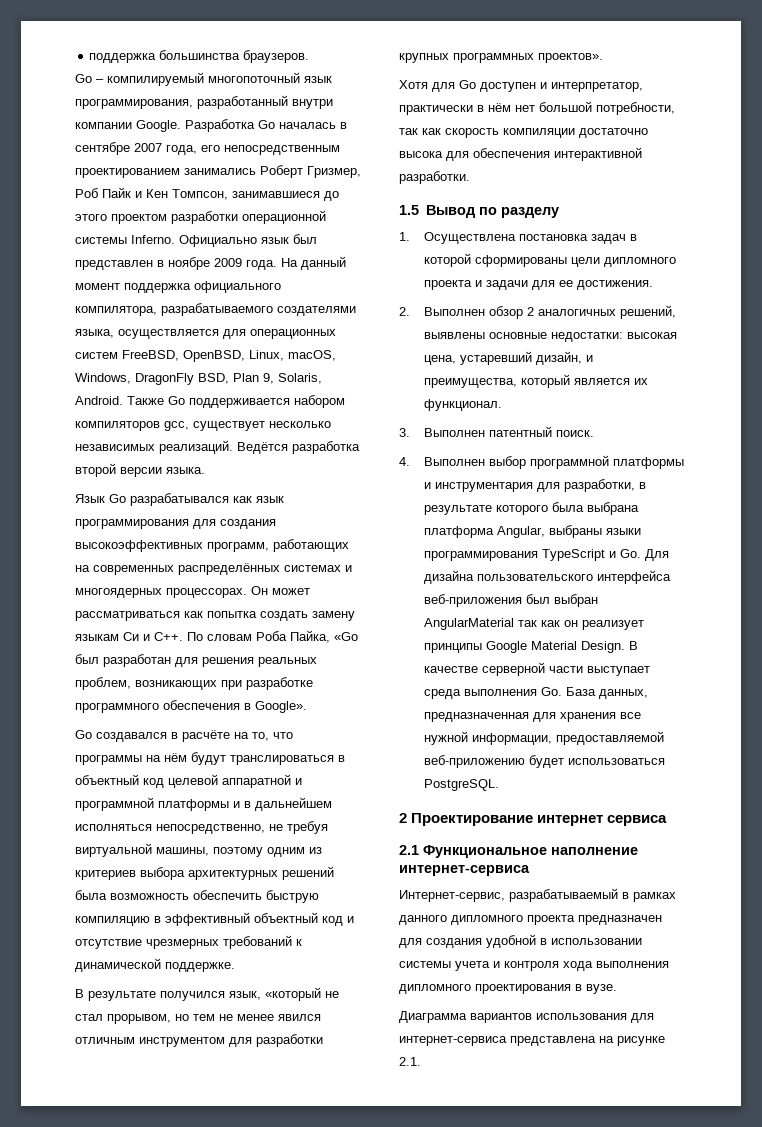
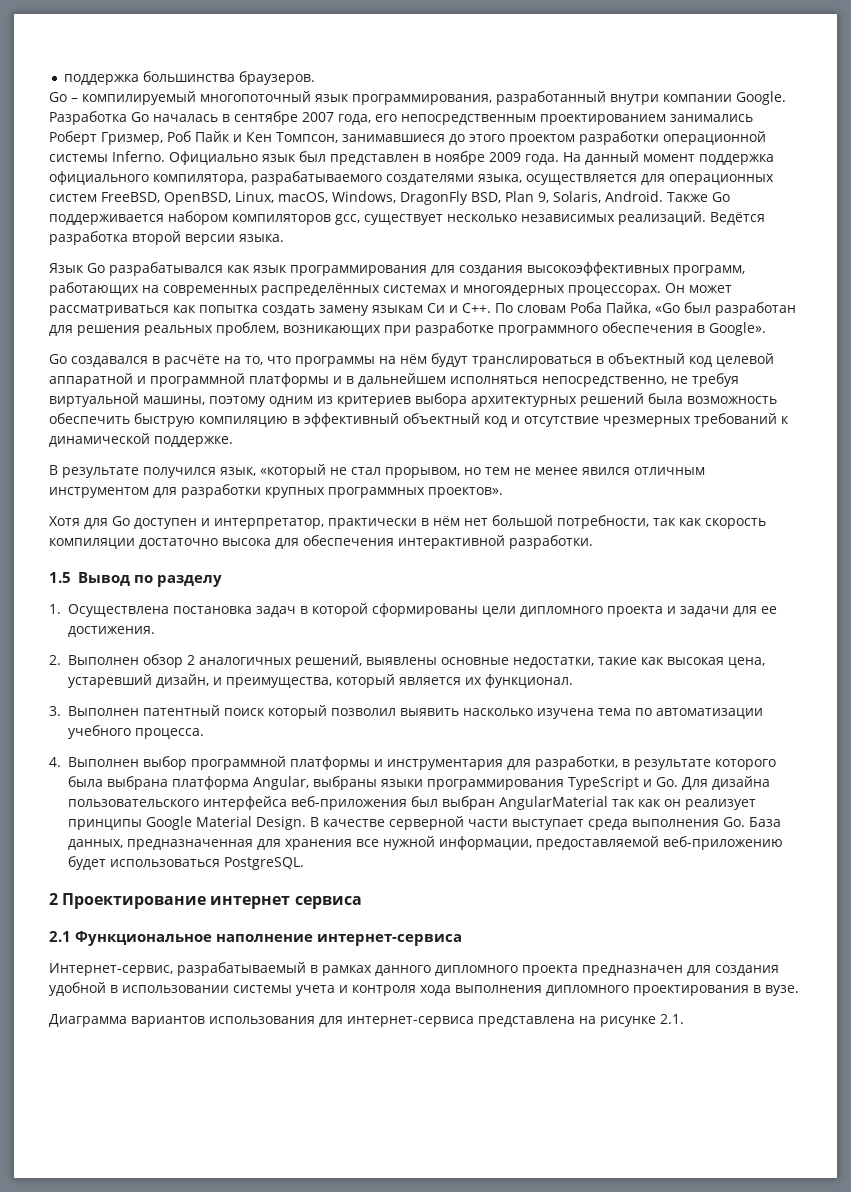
[551,332,624,342] недостатки: -> [512,657,664,668] недостатки, такие как
[556,430,595,437] поиск. -> [223,705,763,719] [67,725,204,739] поиск который позволил выявить насколько изучена тема по автоматизации учебного процесса.

